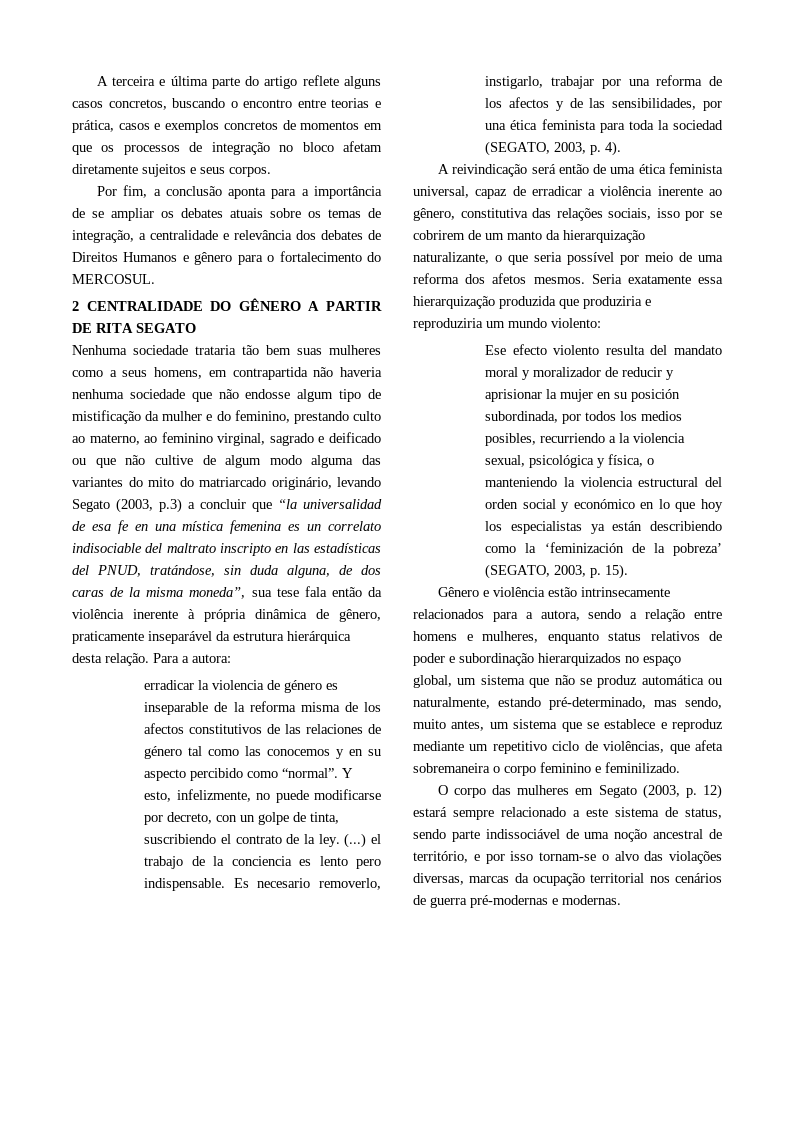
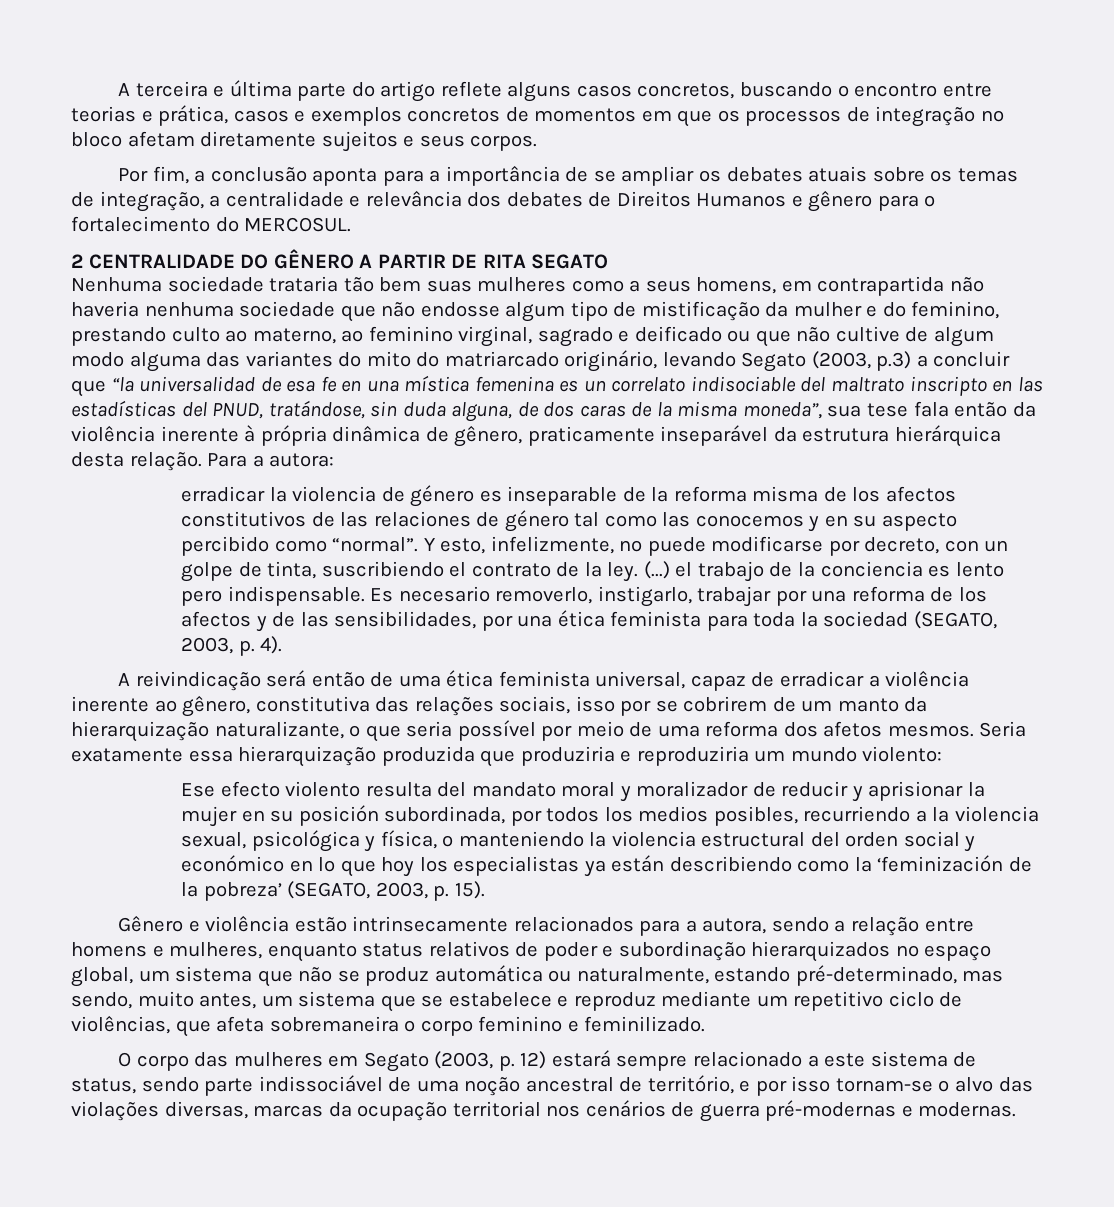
[604,719,656,729] establece -> [448,992,552,1007] estabelece

